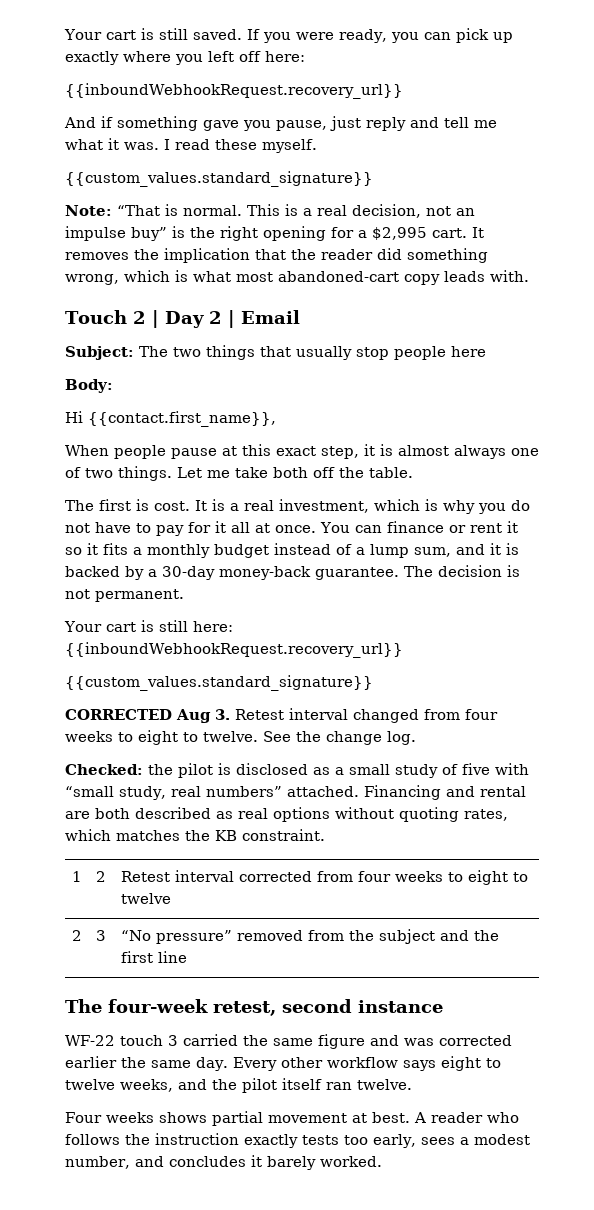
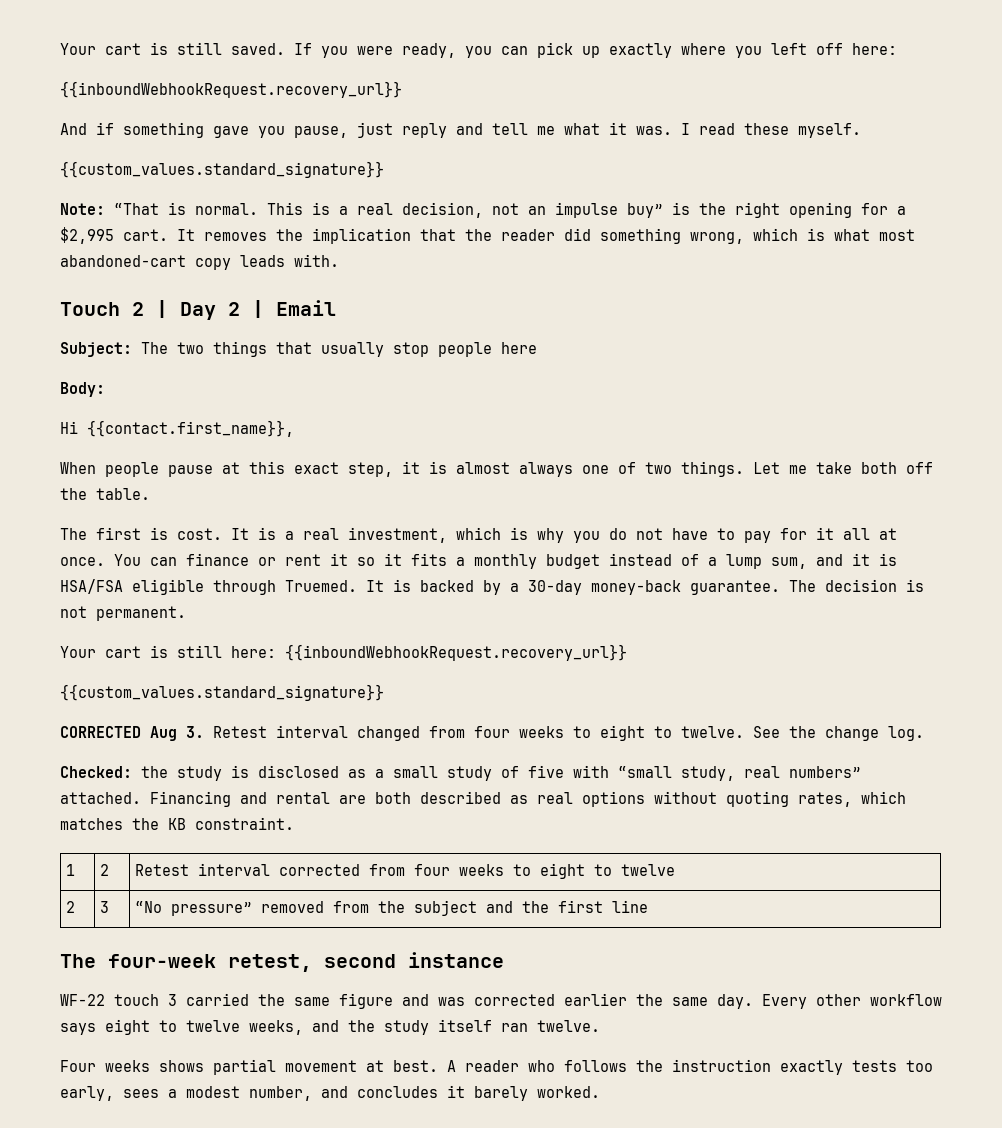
(519, 549) none -> [60,579,411,595] HSA/FSA eligible through Truemed. It is
[178,763,213,778] pilot -> [177,766,222,781] study
[242,1078,277,1093] pilot -> [384,1020,429,1035] study

